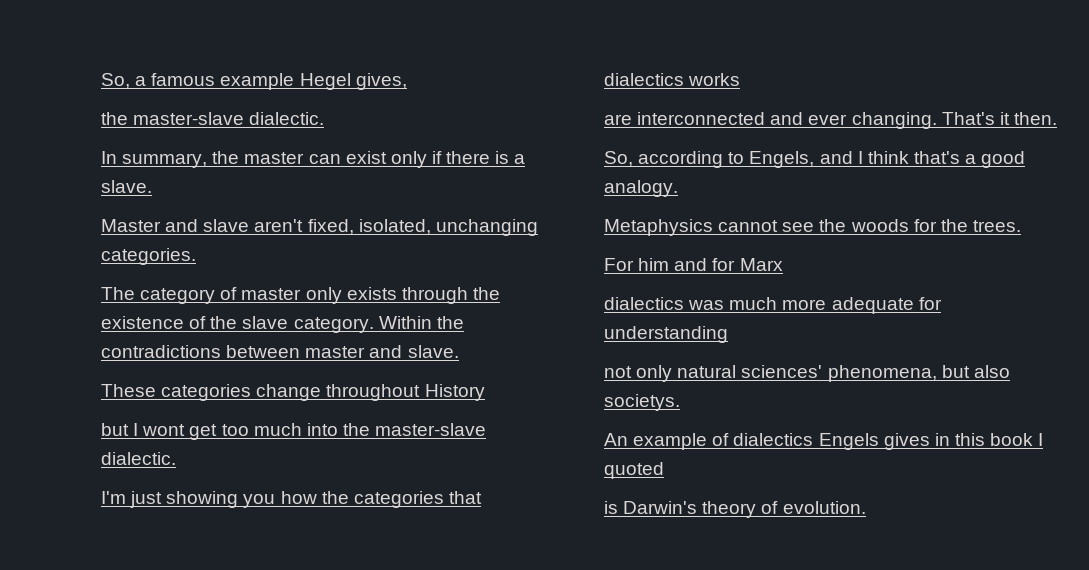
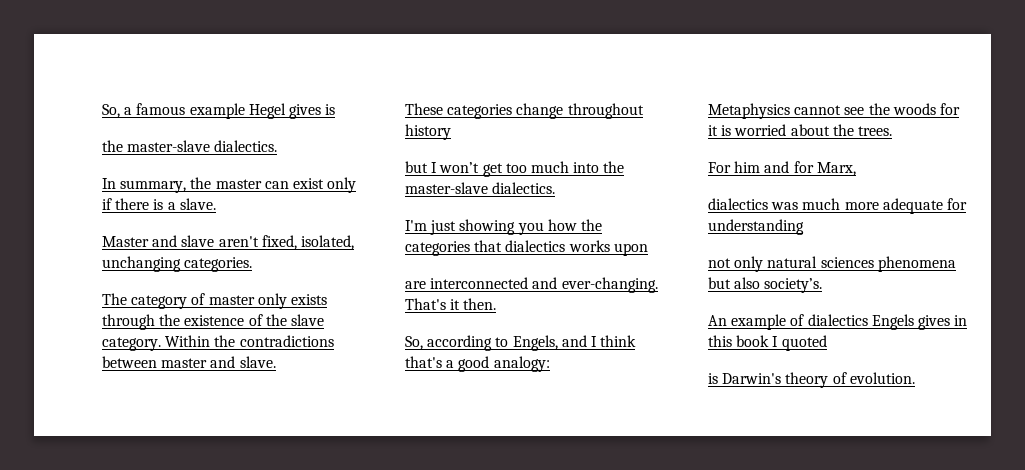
[355,73,407,90] [101,112,325,125] gives, // the master-slave dialectic. -> [288,104,336,119] [102,140,278,152] gives is // the master-slave dialectics.
[424,384,485,401] History -> [405,124,451,140] history
[142,424,186,436] wont -> [439,162,480,173] won’t
[101,452,176,465] dialectic. -> [492,182,556,194] dialectics.
(741, 79) none -> [613,243,648,256] upon
[808,112,937,129] ever changing. -> [561,277,658,293] ever-changing.
[604,180,678,197] analogy. -> [493,356,550,372] analogy:
(937, 225) none -> [708,124,830,136] it is worried about
[739,258,783,271] Marx -> [816,162,856,176] Marx,
[741,365,937,382] sciences' phenomena, -> [820,256,956,272] sciences phenomena
[604,394,680,411] societys. -> [764,278,823,293] society’s.

